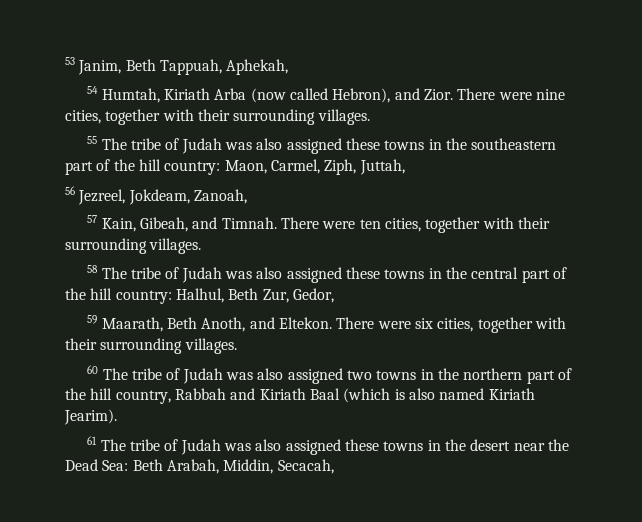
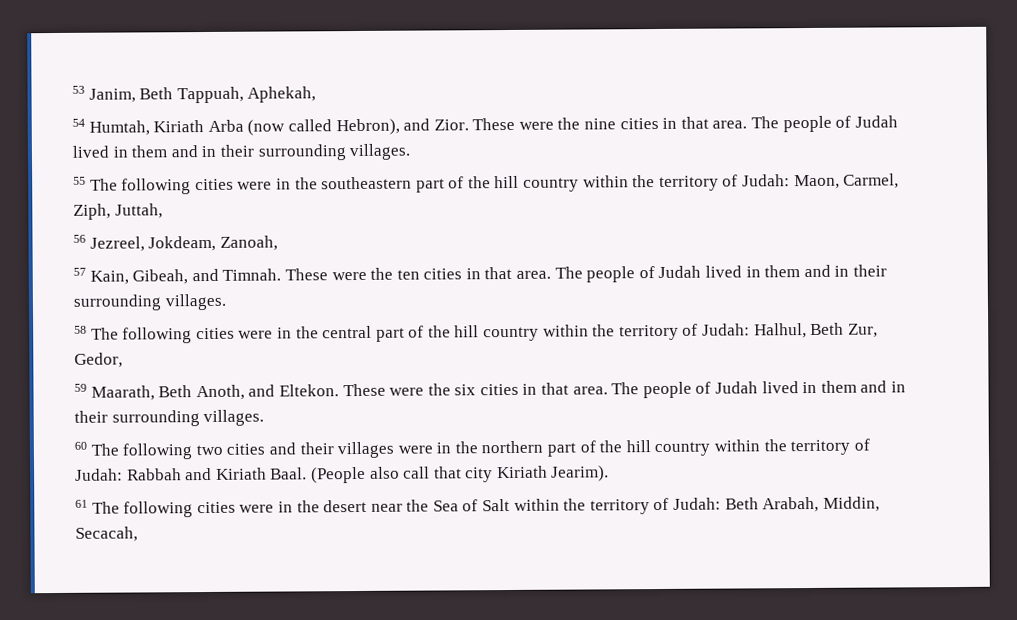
[457,88,565,100] [65,109,194,125] There were nine cities, together with -> [472,115,898,133] [72,145,217,158] These were the nine cities in that area. The people of Judah lived in them and in
[130,138,425,154] tribe of Judah was also assigned these towns -> [121,178,273,195] following cities were
[164,161,221,175] country: -> [523,174,791,192] country within the territory of Judah:
[280,217,514,233] There were ten cities, together with -> [284,264,850,283] These were the ten cities in that area. The people of Judah lived in them and in
[130,267,425,283] tribe of Judah was also assigned these towns -> [122,327,274,344] following cities were
[115,290,172,304] country: -> [483,323,751,342] country within the territory of Judah:
[336,317,566,333] There were six cities, together with -> [342,380,906,399] These were the six cities in that area. The people of Judah lived in them and in
[131,368,417,384] tribe of Judah was also assigned two towns -> [122,441,433,460] following two cities and their villages were
[115,388,535,404] [64,409,117,425] [87,436,424,455] country, Rabbah and Kiriath Baal (which is also named Kiriath Jearim). // 61 The tribe of Judah was also assigned these towns -> [654,438,870,457] [75,465,610,484] [75,499,275,518] country within the territory of Judah: Rabbah and Kiriath Baal. (People also call that city Kiriath Jearim). // 61 The following cities were
[65,459,129,471] Dead Sea: -> [432,497,722,515] Sea of Salt within the territory of Judah:

